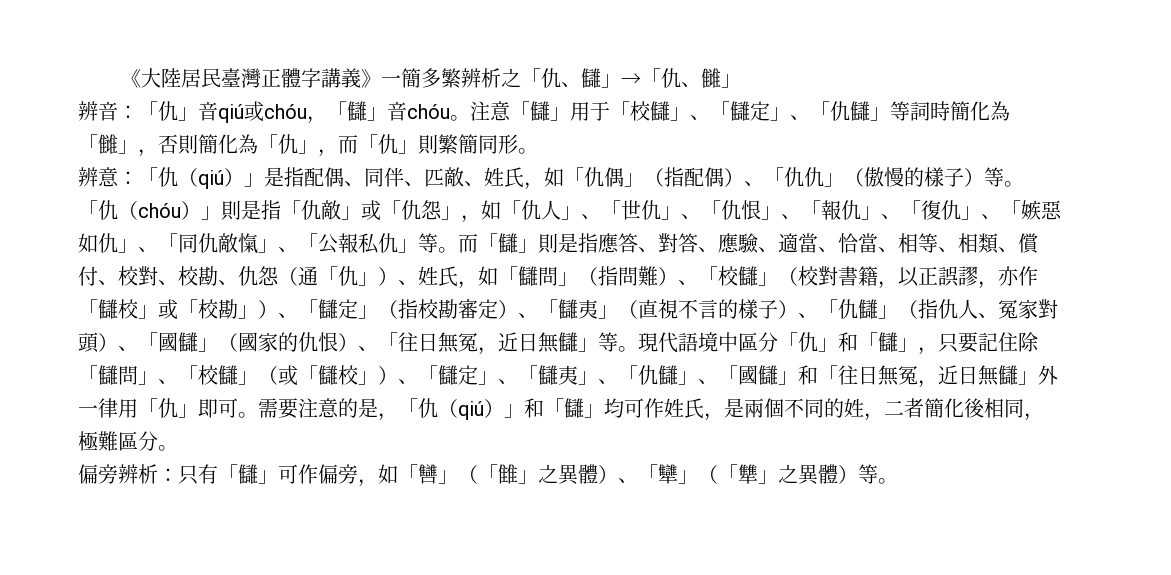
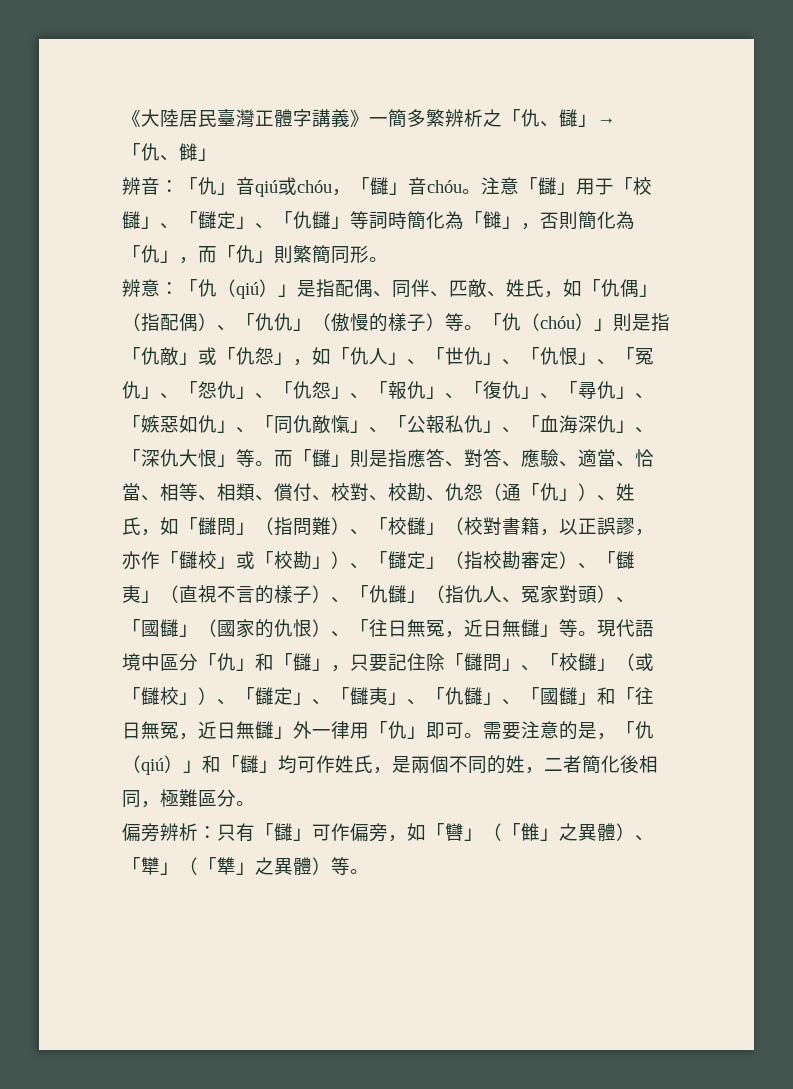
(821, 209) none -> [635,348,654,365] [122,381,388,399] 冤仇」、「怨仇」、「仇怨」、「
(1021, 209) none -> [578,381,654,399] [122,415,141,431] 尋仇」、「
(418, 246) none -> [502,415,654,434] [122,449,236,467] 、「血海深仇」、「深仇大恨」

